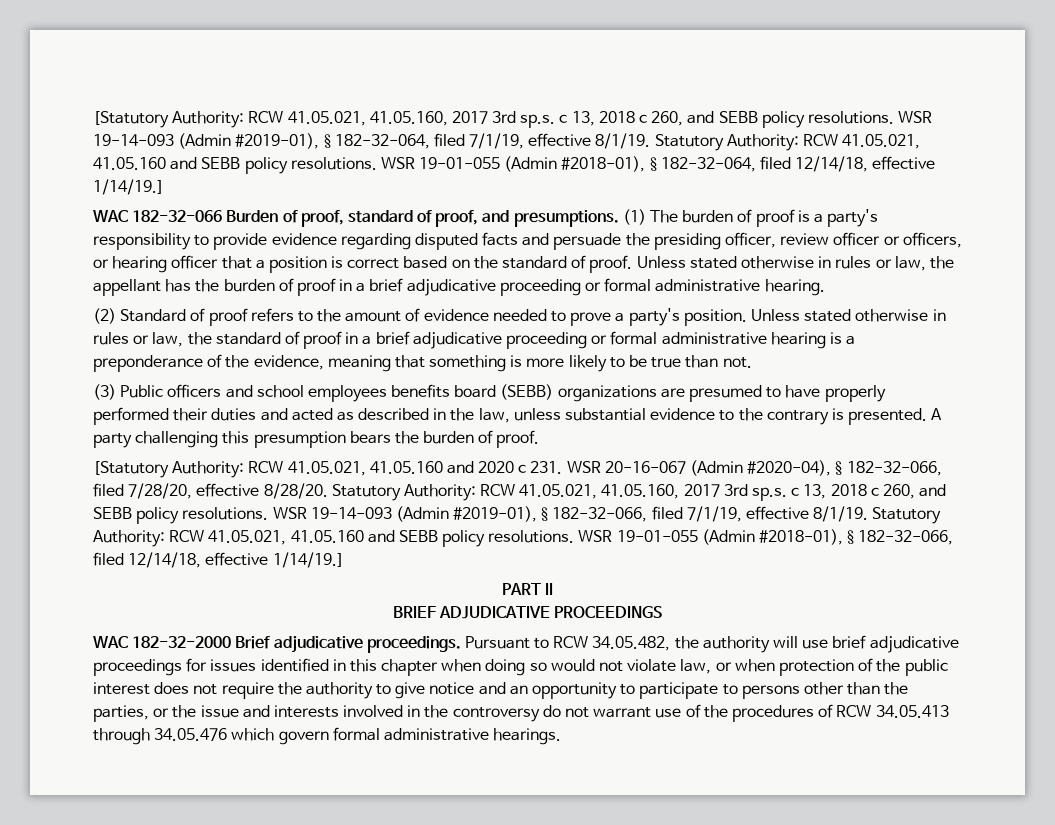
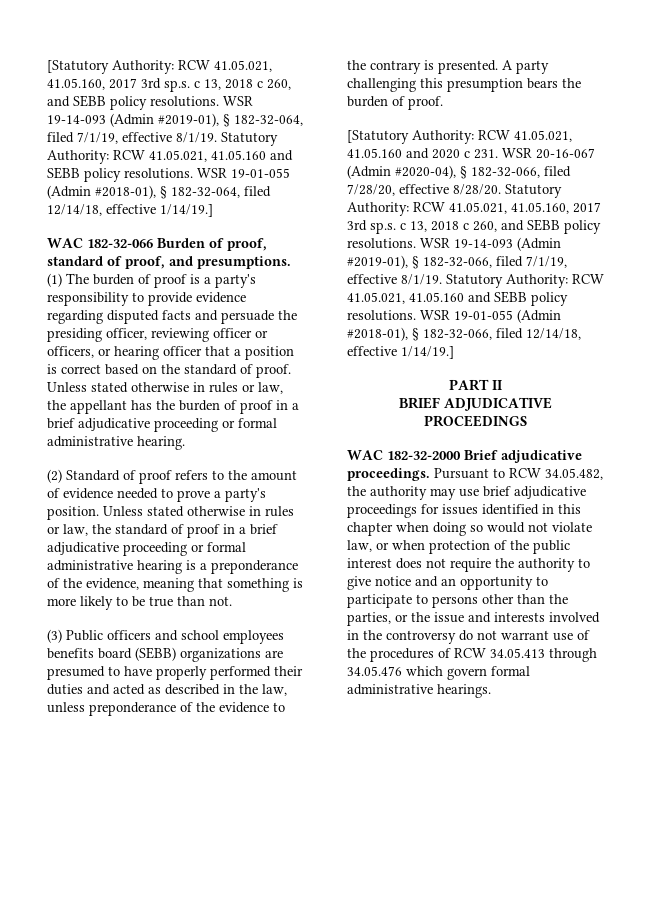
[780,233,830,245] review -> [151,328,209,342] reviewing
[565,408,647,421] substantial -> [89,702,215,716] preponderance of the
[773,636,799,648] will -> [430,488,456,500] may

